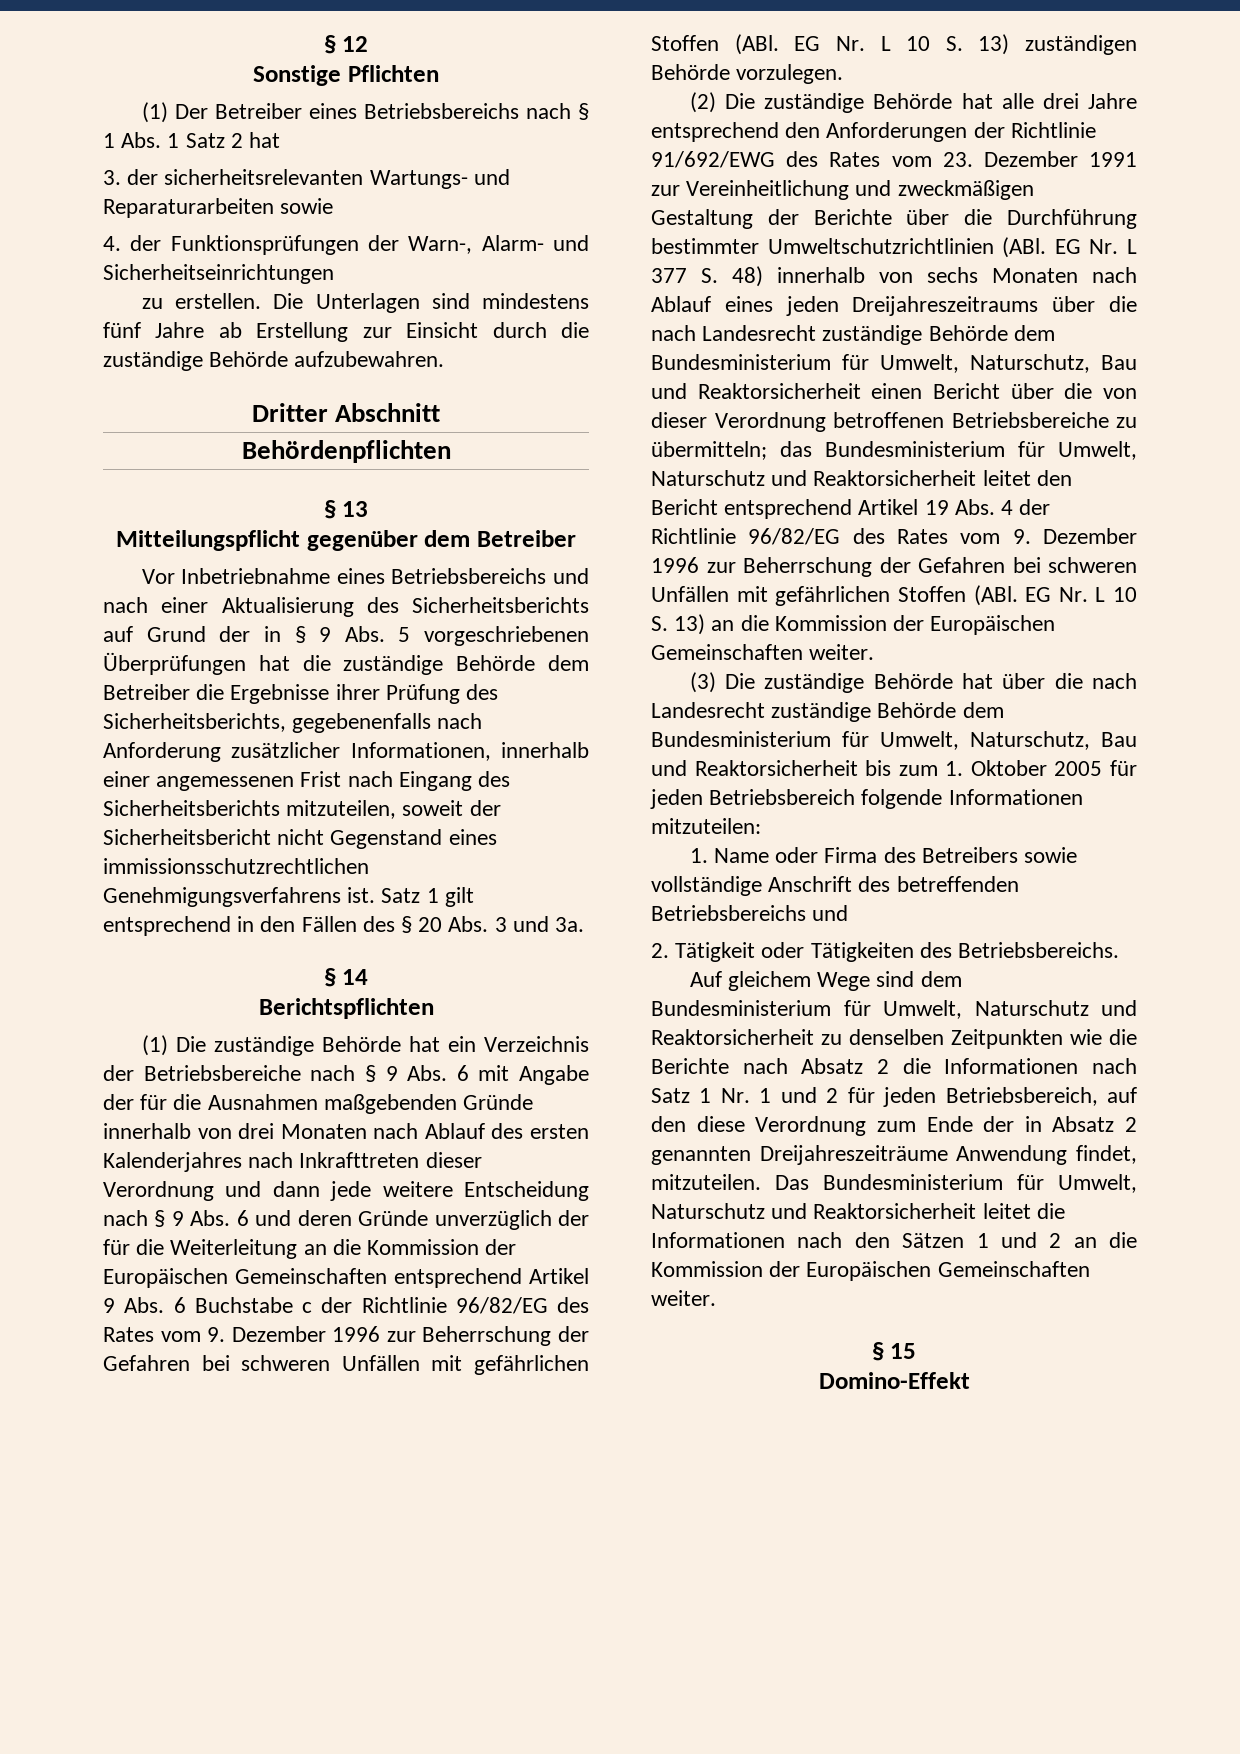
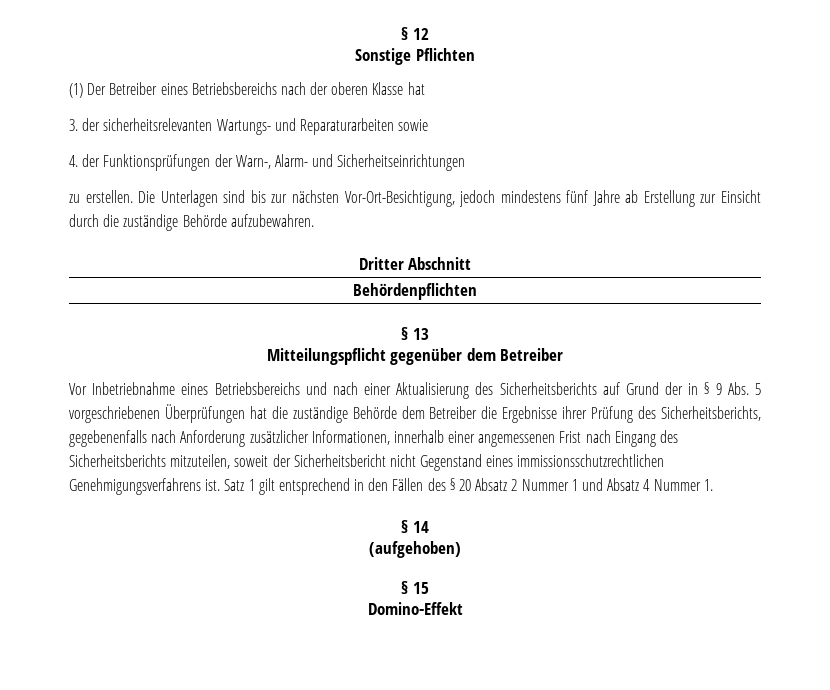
[578,103,589,120] [103,132,243,148] § 1 Abs. 1 Satz 2 -> [310,82,404,95] der oberen Klasse
(470, 301) none -> [250,190,496,207] bis zur nächsten Vor-Ort-Besichtigung, jedoch
[448,916,585,932] [323,968,369,987] [258,998,434,1019] [141,1035,589,1056] [103,1065,589,1085] [103,1094,534,1114] [103,1123,589,1139] [103,1152,482,1172] [103,1181,589,1201] [103,1210,589,1230] [103,1239,517,1259] [103,1268,589,1288] [103,1297,589,1314] [103,1326,589,1346] [103,1355,589,1375] [651,34,1137,55] [651,64,844,84] [689,92,1137,113] [651,122,1096,142] [651,151,1137,168] [651,180,1034,200] [651,209,1137,229] [651,237,1137,258] [651,266,1137,287] [651,296,1137,316] [651,325,1055,345] [651,354,1137,373] [651,383,1137,399] [651,412,1137,432] [651,441,1137,460] [651,470,1072,486] [651,499,1051,519] [651,528,1137,545] [651,557,1137,577] [651,585,1137,606] [651,614,1056,635] [651,644,875,660] [689,672,1137,693] [651,702,1004,722] [651,731,1137,750] [651,760,1137,776] [650,789,1083,809] [651,818,761,834] [689,847,1078,863] [651,876,1019,896] [651,905,849,921] [651,942,1120,962] [689,971,962,991] [651,1000,1137,1019] [651,1029,1137,1049] [651,1058,1137,1074] [651,1087,1137,1107] [651,1116,1137,1136] [651,1145,1137,1165] [651,1174,1137,1193] [651,1203,1065,1219] [651,1232,1137,1248] [651,1261,1090,1281] [651,1290,716,1306] Abs. 3 und 3a. // § 14 // Berichtspflichten // (1) Die zuständige Behörde hat ein Verzeichnis der Betriebsbereiche nach § 9 Abs. 6 mit Angabe der für die Ausnahmen maßgebenden Gründe innerhalb von drei Monaten nach Ablauf des ersten Kalenderjahres nach Inkrafttreten dieser Verordnung und dann jede weitere Entscheidung nach § 9 Abs. 6 und deren Gründe unverzüglich der für die Weiterleitung an die Kommission der Europäischen Gemeinschaften entsprechend Artikel 9 Abs. 6 Buchstabe c der Richtlinie 96/82/EG des Rates vom 9. Dezember 1996 zur Beherrschung der Gefahren bei schweren Unfällen mit gefährlichen Stoffen (ABl. EG Nr. L 10 S. 13) zuständigen Behörde vorzulegen. // (2) Die zuständige Behörde hat alle drei Jahre entsprechend den Anforderungen der Richtlinie 91/692/EWG des Rates vom 23. Dezember 1991 zur Vereinheitlichung und zweckmäßigen Gestaltung der Berichte über die Durchführung bestimmter Umweltschutzrichtlinien (ABl. EG Nr. L 377 S. 48) innerhalb von sechs Monaten nach Ablauf eines jeden Dreijahreszeitraums über die nach Landesrecht zuständige Behörde dem Bundesministerium für Umwelt, Naturschutz, Bau und Reaktorsicherheit einen Bericht über die von dieser Verordnung betroffenen Betriebsbereiche zu übermitteln; das Bundesministerium für Umwelt, Naturschutz und Reaktorsicherheit leitet den Bericht entsprechend Artikel 19 Abs. 4 der Richtlinie 96/82/EG des Rates vom 9. Dezember 1996 zur Beherrschung der Gefahren bei schweren Unfällen mit gefährlichen Stoffen (ABl. EG Nr. L 10 S. 13) an die Kommission der Europäischen Gemeinschaften weiter. // (3) Die zuständige Behörde hat über die nach Landesrecht zuständige Behörde dem Bundesministerium für Umwelt, Naturschutz, Bau und Reaktorsicherheit bis zum 1. Oktober 2005 für jeden Betriebsbereich folgende Informationen mitzuteilen: // 1. Name oder Firma des Betreibers sowie vollständige Anschrift des betreffenden Betriebsbereichs und // 2. Tätigkeit oder Tätigkeiten des Betriebsbereichs. // Auf gleichem Wege sind dem Bundesministerium für Umwelt, Naturschutz und Reaktorsicherheit zu denselben Zeitpunkten wie die Berichte nach Absatz 2 die Informationen nach Satz 1 Nr. 1 und 2 für jeden Betriebsbereich, auf den diese Verordnung zum Ende der in Absatz 2 genannten Dreijahreszeiträume Anwendung findet, mitzuteilen. Das Bundesministerium für Umwelt, Naturschutz und Reaktorsicherheit leitet die Informationen nach den Sätzen 1 und 2 an die Kommission der Europäischen Gemeinschaften weiter. -> [475,478,713,491] [401,520,429,533] [369,541,461,558] Absatz 2 Nummer 1 und Absatz 4 Nummer 1. // § 14 // (aufgehoben)

